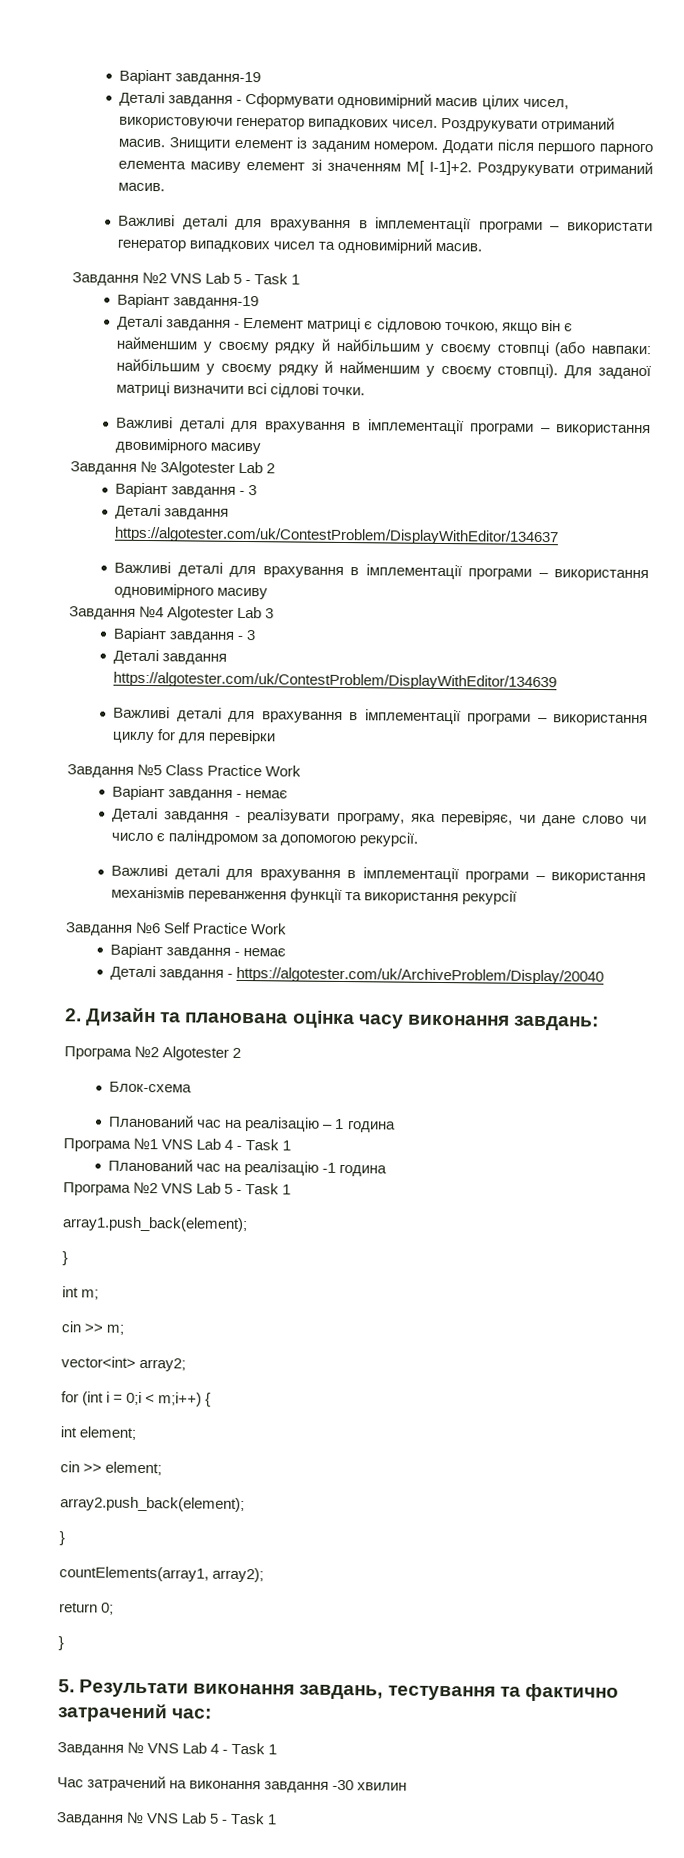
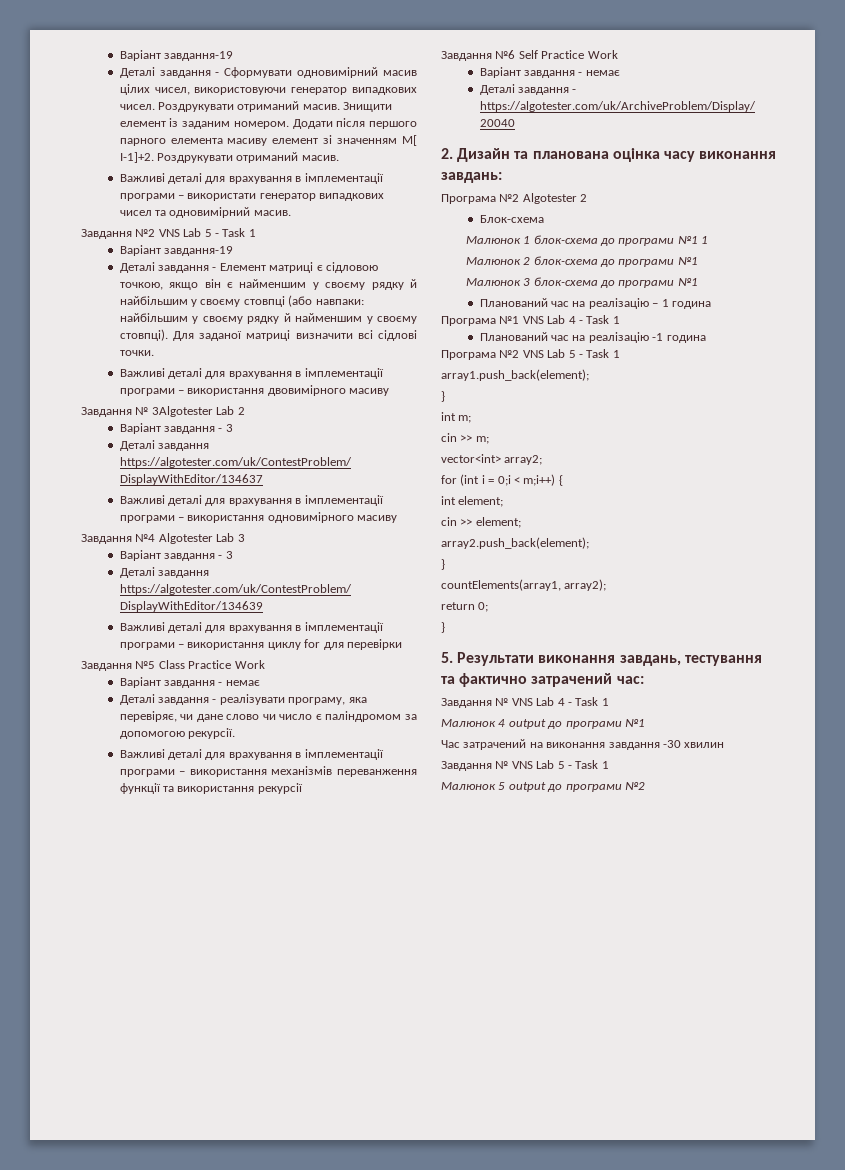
(193, 1087) none -> [465,235,709,246] [465,256,698,267] [465,277,698,288] // Малюнок 1 блок-схема до програми №1 1 // Малюнок 2 блок-схема до програми №1 // Малюнок 3 блок-схема до програми №1
(278, 1749) none -> [441,719,645,729] // Малюнок 4 output до програми №1
(278, 1819) none -> [441,782,645,792] // Малюнок 5 output до програми №2

